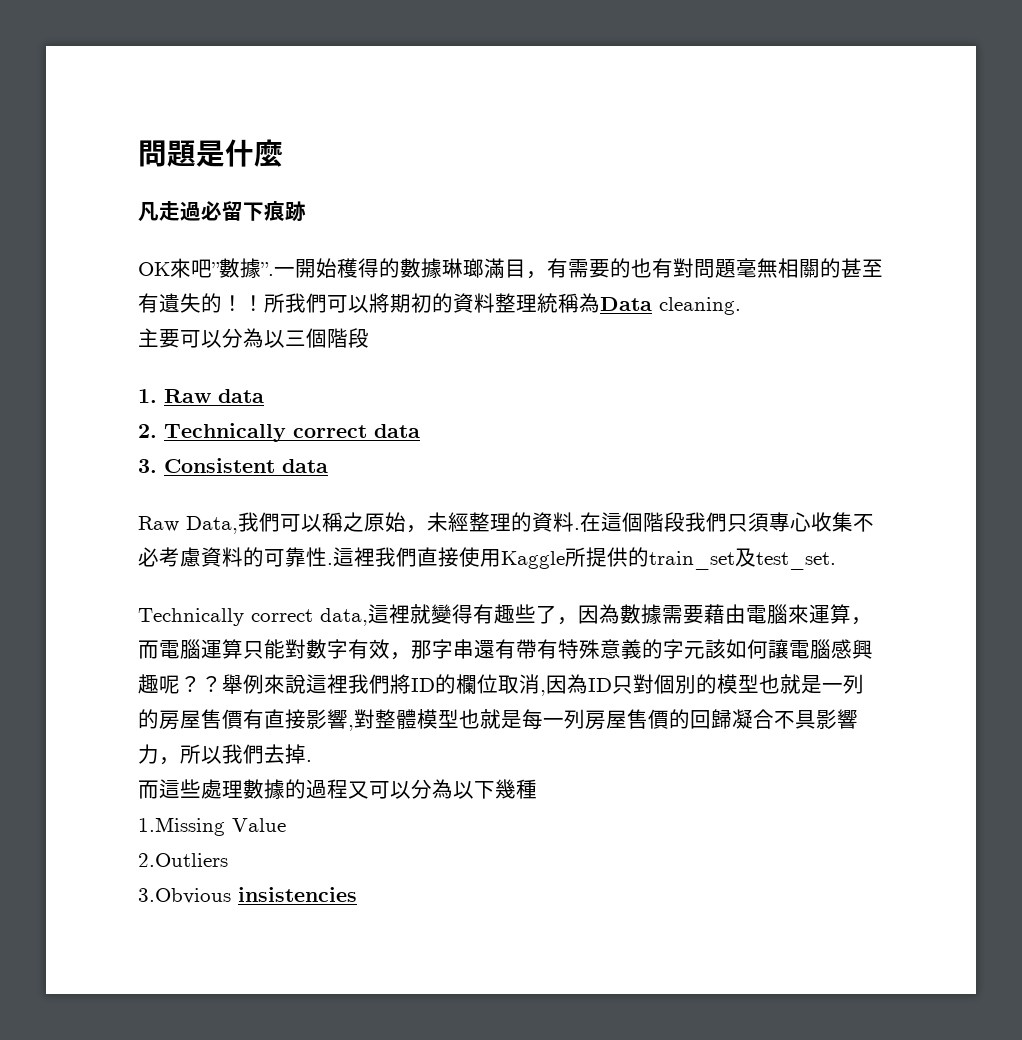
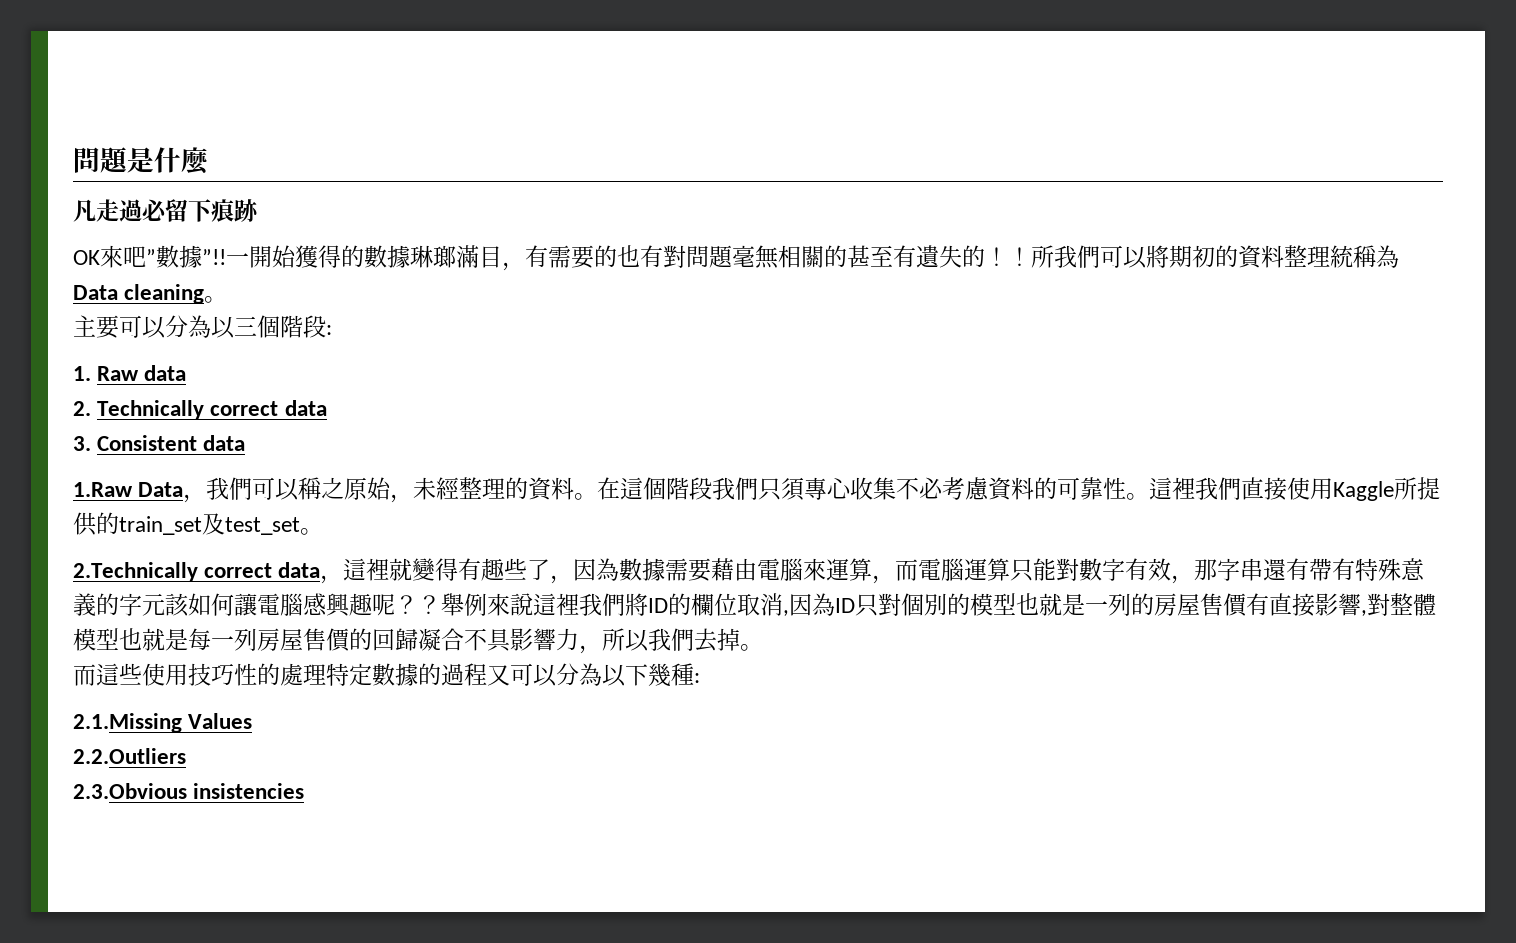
[261,258,358,278] ”.一開始穫 -> [202,245,318,268] ”!!一開始獲
[659,297,741,315] cleaning. -> [124,284,228,304] cleaning。
(369, 338) none -> [326,325,332,335] :
[138,516,238,534] Raw Data, -> [73,482,207,503] 1.Raw Data，
[574,528,580,530] . -> [574,493,598,500] 。
[327,563,333,565] . -> [1126,493,1150,500] 。
[756,552,836,570] [138,608,368,626] test_set. // Technically correct data, -> [225,517,323,535] [73,562,344,584] test_set。 // 2.Technically correct data，
[306,760,312,762] . -> [740,644,763,651] 。
[201,779,243,799] 處理 -> [142,663,372,686] 使用技巧性的處理特定
[138,817,286,836] [138,853,228,867] [138,888,231,904] // 1.Missing Value // 2.Outliers // 3.Obvious -> [694,673,700,683] [73,713,253,733] [73,748,186,764] [73,783,187,799] : // 2.1.Missing Values // 2.2.Outliers // 2.3.Obvious

